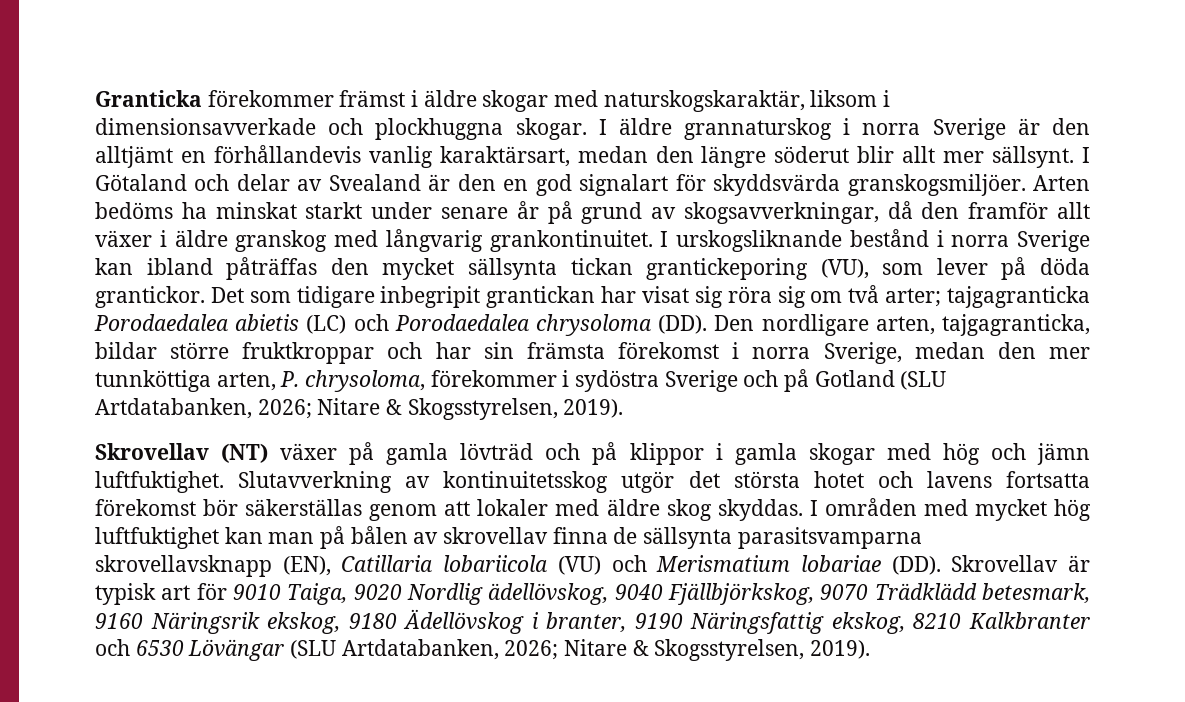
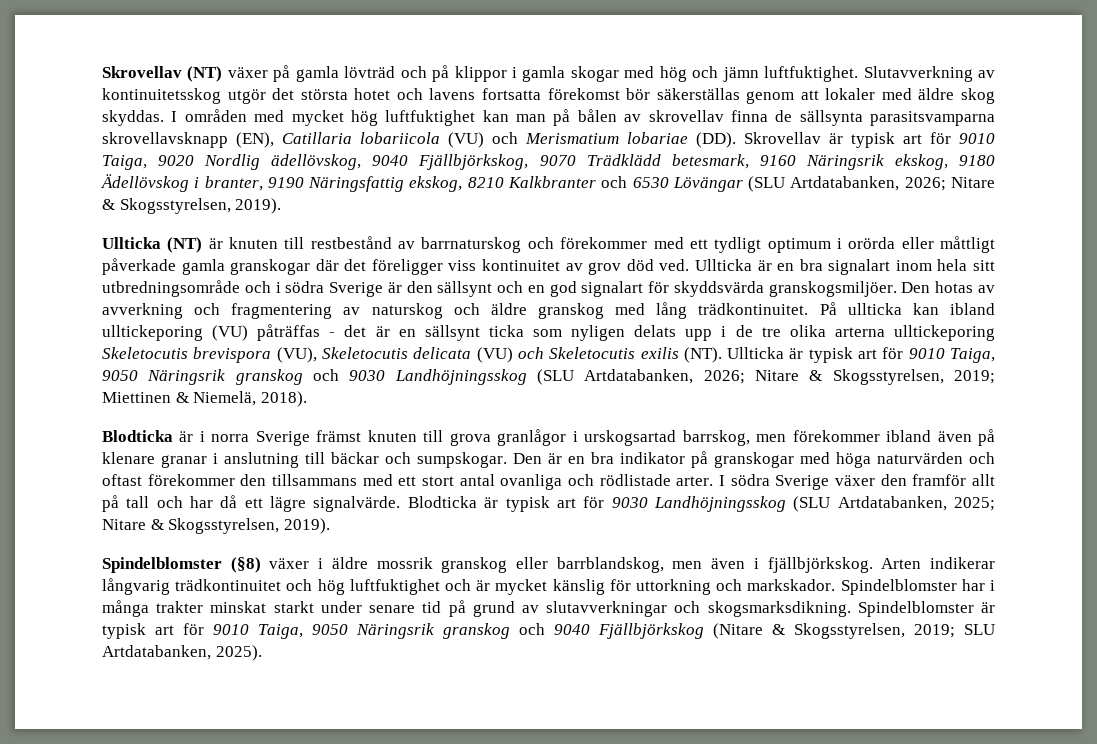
[95,90,891,112] [95,118,1090,140] [95,145,1090,168] [95,174,1090,196] [95,201,1091,224] [95,229,1090,252] [95,257,1091,280] [95,285,1091,308] [94,314,1091,336] [95,342,1090,364] [95,369,947,392] [95,398,624,420] Granticka förekommer främst i äldre skogar med naturskogskaraktär, liksom i dimensionsavverkade och plockhuggna skogar. I äldre grannaturskog i norra Sverige är den alltjämt en förhållandevis vanlig karaktärsart, medan den längre söderut blir allt mer sällsynt. I Götaland och delar av Svealand är den en god signalart för skyddsvärda granskogsmiljöer. Arten bedöms ha minskat starkt under senare år på grund av skogsavverkningar, då den framför allt växer i äldre granskog med långvarig grankontinuitet. I urskogsliknande bestånd i norra Sverige kan ibland påträffas den mycket sällsynta tickan grantickeporing (VU), som lever på döda grantickor. Det som tidigare inbegripit grantickan har visat sig röra sig om två arter; tajgagranticka Porodaedalea abietis (LC) och Porodaedalea chrysoloma (DD). Den nordligare arten, tajgagranticka, bildar större fruktkroppar och har sin främsta förekomst i norra Sverige, medan den mer tunnköttiga arten, P. chrysoloma, förekommer i sydöstra Sverige och på Gotland (SLU Artdatabanken, 2026; Nitare & Skogsstyrelsen, 2019). // -> (102, 72) none
(871, 649) none -> [102,236,996,253] [102,258,995,275] [102,280,995,297] [102,302,995,319] [102,324,995,341] [102,347,995,363] [102,369,996,385] [102,391,307,407] [102,429,995,446] [102,451,995,468] [102,474,995,490] [102,495,996,512] [102,518,330,534] [102,557,995,573] [102,578,996,595] [102,600,995,617] [102,623,995,639] [102,645,262,661] // Ullticka (NT) är knuten till restbestånd av barrnaturskog och förekommer med ett tydligt optimum i orörda eller måttligt påverkade gamla granskogar där det föreligger viss kontinuitet av grov död ved. Ullticka är en bra signalart inom hela sitt utbredningsområde och i södra Sverige är den sällsynt och en god signalart för skyddsvärda granskogsmiljöer. Den hotas av avverkning och fragmentering av naturskog och äldre granskog med lång trädkontinuitet. På ullticka kan ibland ulltickeporing (VU) påträffas - det är en sällsynt ticka som nyligen delats upp i de tre olika arterna ulltickeporing Skeletocutis brevispora (VU), Skeletocutis delicata (VU) och Skeletocutis exilis (NT). Ullticka är typisk art för 9010 Taiga, 9050 Näringsrik granskog och 9030 Landhöjningsskog (SLU Artdatabanken, 2026; Nitare & Skogsstyrelsen, 2019; Miettinen & Niemelä, 2018). // Blodticka är i norra Sverige främst knuten till grova granlågor i urskogsartad barrskog, men förekommer ibland även på klenare granar i anslutning till bäckar och sumpskogar. Den är en bra indikator på granskogar med höga naturvärden och oftast förekommer den tillsammans med ett stort antal ovanliga och rödlistade arter. I södra Sverige växer den framför allt på tall och har då ett lägre signalvärde. Blodticka är typisk art för 9030 Landhöjningsskog (SLU Artdatabanken, 2025; Nitare & Skogsstyrelsen, 2019). // Spindelblomster (§8) växer i äldre mossrik granskog eller barrblandskog, men även i fjällbjörkskog. Arten indikerar långvarig trädkontinuitet och hög luftfuktighet och är mycket känslig för uttorkning och markskador. Spindelblomster har i många trakter minskat starkt under senare tid på grund av slutavverkningar och skogsmarksdikning. Spindelblomster är typisk art för 9010 Taiga, 9050 Näringsrik granskog och 9040 Fjällbjörkskog (Nitare & Skogsstyrelsen, 2019; SLU Artdatabanken, 2025).

